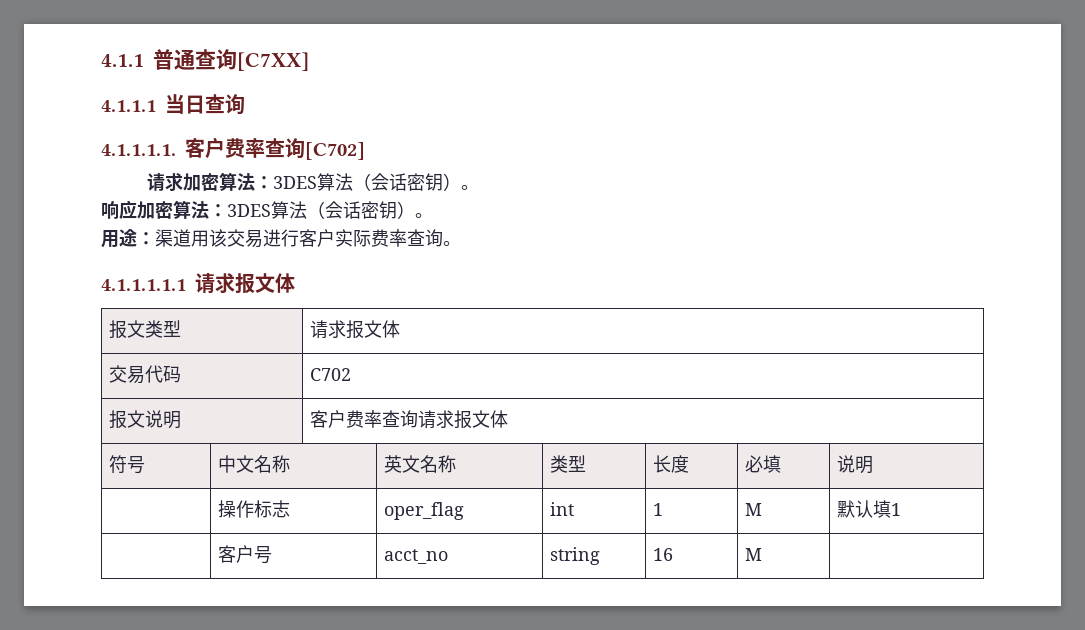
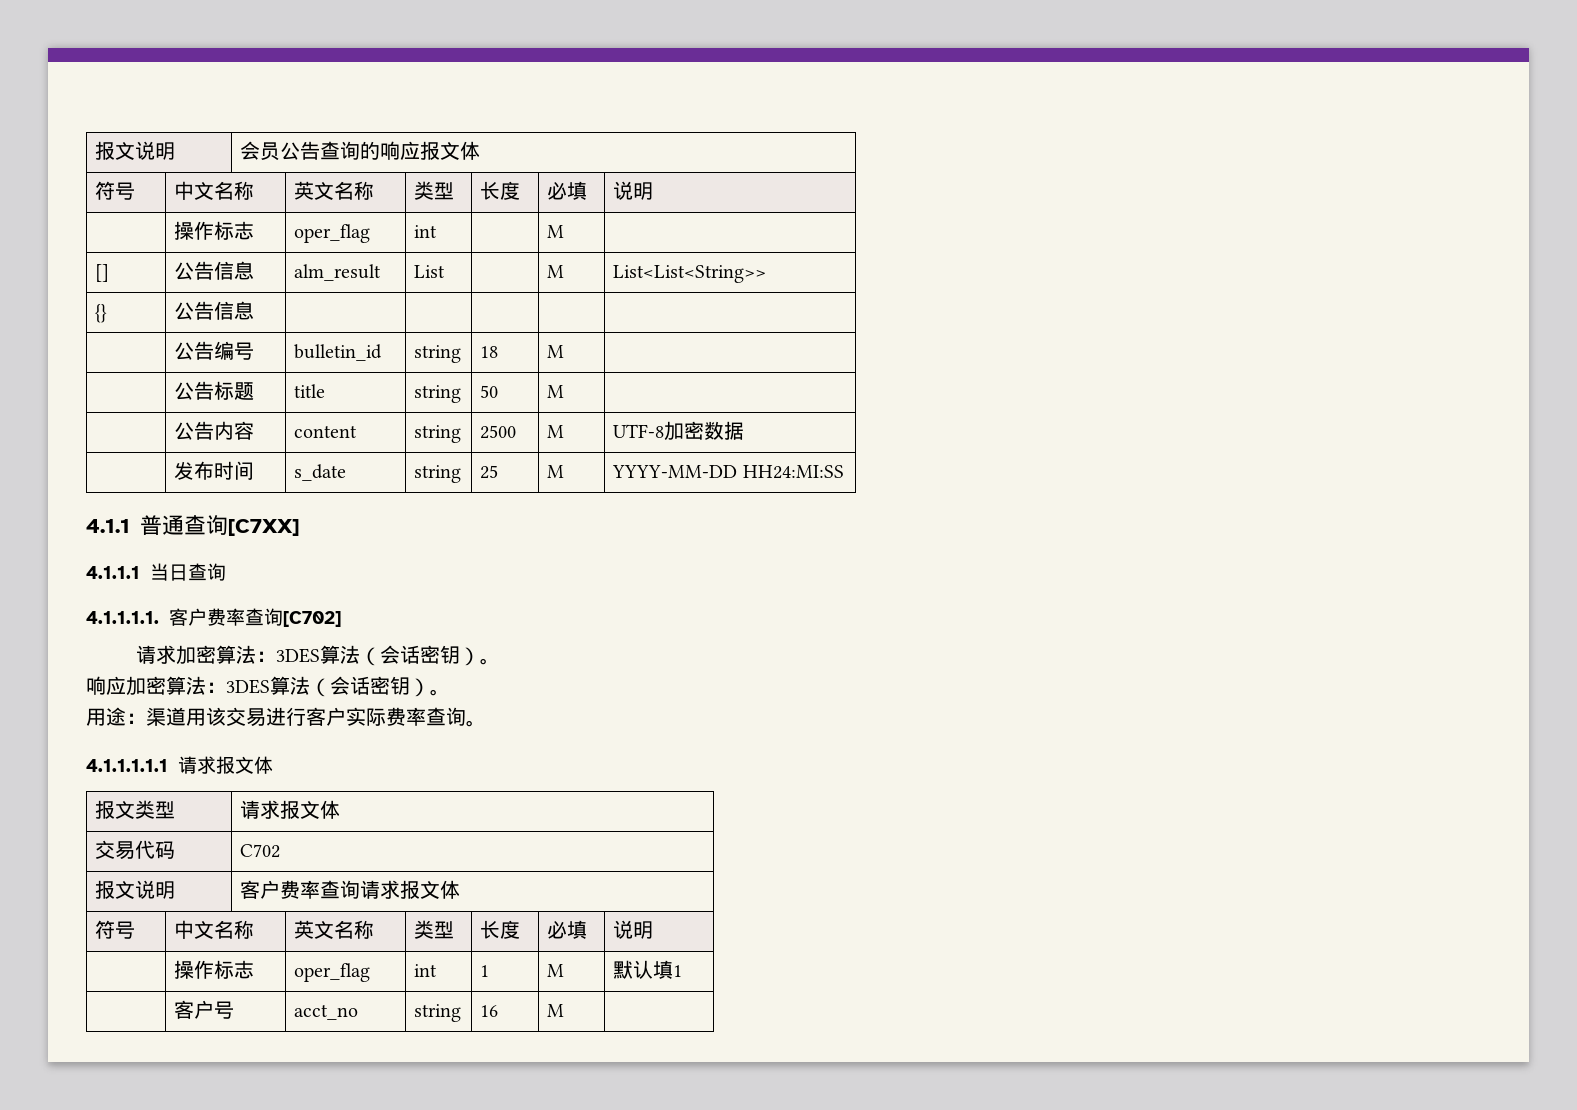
(101, 60) none -> [95,141,176,160] [240,141,481,161] [95,181,136,200] [174,181,255,200] [294,181,375,200] [414,181,455,200] [480,181,521,200] [547,181,588,200] [613,181,654,200] [174,221,255,240] [294,224,371,243] [414,225,438,238] [547,225,565,238] [95,264,110,282] [174,261,255,280] [294,264,382,281] [414,265,446,278] [547,265,565,278] [613,265,767,283] [95,304,108,323] [174,301,255,320] [174,341,255,360] [294,344,383,361] [414,345,462,363] [480,346,499,358] [547,345,565,358] [174,381,255,400] [294,384,326,398] [414,385,462,403] [480,385,499,398] [547,385,565,398] [174,421,255,440] [294,425,358,438] [414,425,462,443] [480,425,517,439] [547,425,565,438] [613,421,745,441] [174,461,255,480] [294,464,347,481] [414,465,462,483] [480,465,499,479] [547,465,565,478] [612,465,844,479] 报文说明 | 会员公告查询的响应报文体 // 符号 | 中文名称 | 英文名称 | 类型 | 长度 | 必填 | 说明 // | 操作标志 | oper_flag | int | | M | // [] | 公告信息 | alm_result | List | | M | List<List<String>> // {} | 公告信息 | | | | | // | 公告编号 | bulletin_id | string | 18 | M | // | 公告标题 | title | string | 50 | M | // | 公告内容 | content | string | 2500 | M | UTF-8加密数据 // | 发布时间 | s_date | string | 25 | M | YYYY-MM-DD HH24:MI:SS //

